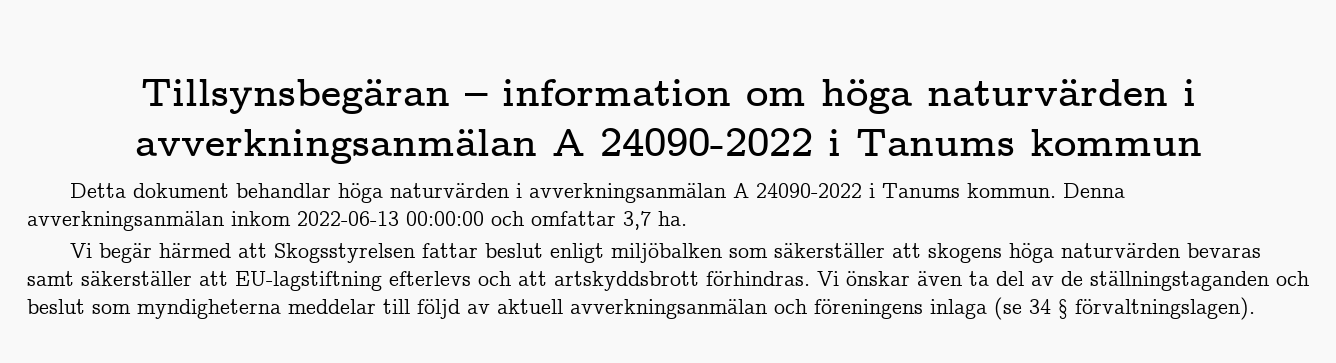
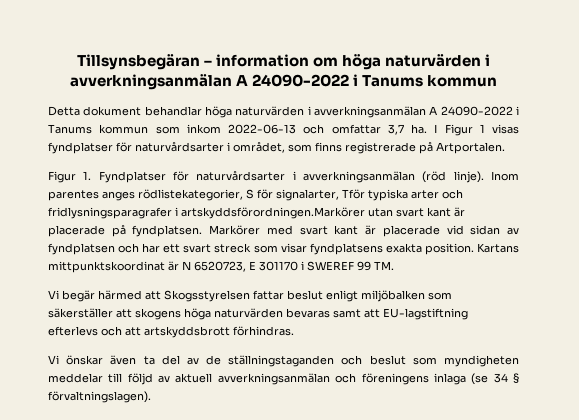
[967,183,1126,198] [27,211,224,231] kommun. Denna avverkningsanmälan -> [99,124,180,134] kommun som
[406,211,484,226] 00:00:00 -> (296, 129) none
(687, 218) none -> [434,124,519,136] [48,141,505,154] [48,170,519,183] [48,189,463,201] [48,207,465,219] [48,224,520,237] [48,243,519,255] [48,261,394,273] I Figur 1 visas fyndplatser för naturvårdsarter i området, som finns registrerade på Artportalen. // Figur 1. Fyndplatser för naturvårdsarter i avverkningsanmälan (röd linje). Inom parentes anges rödlistekategorier, S för signalarter, Tför typiska arter och fridlysningsparagrafer i artskyddsförordningen.Markörer utan svart kant är placerade på fyndplatsen. Markörer med svart kant är placerade vid sidan av fyndplatsen och har ett svart streck som visar fyndplatsens exakta position. Kartans mittpunktskoordinat är N 6520723, E 301170 i SWEREF 99 TM.
[81,271,192,286] säkerställer -> (361, 313) none
(810, 278) none -> (294, 331) //
[137,299,281,319] myndigheterna -> [444,355,519,367] myndigheten

